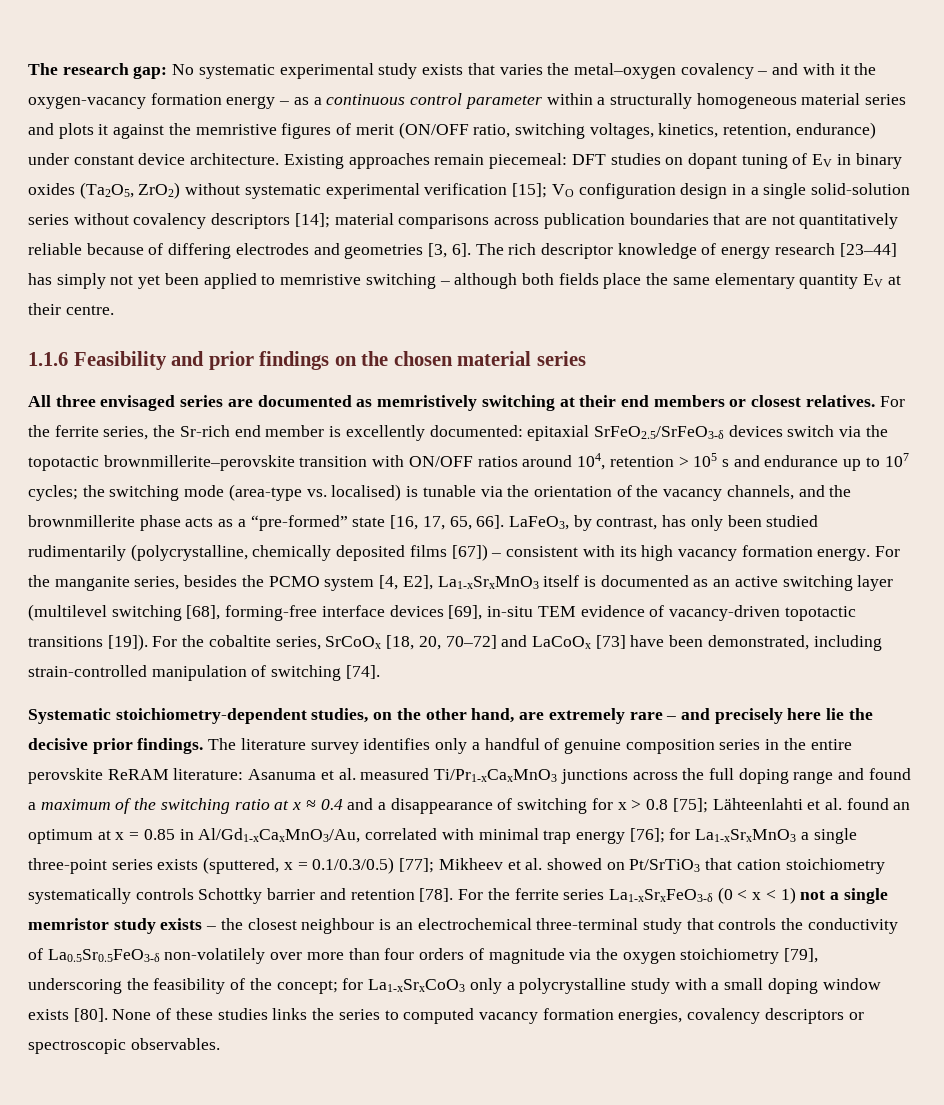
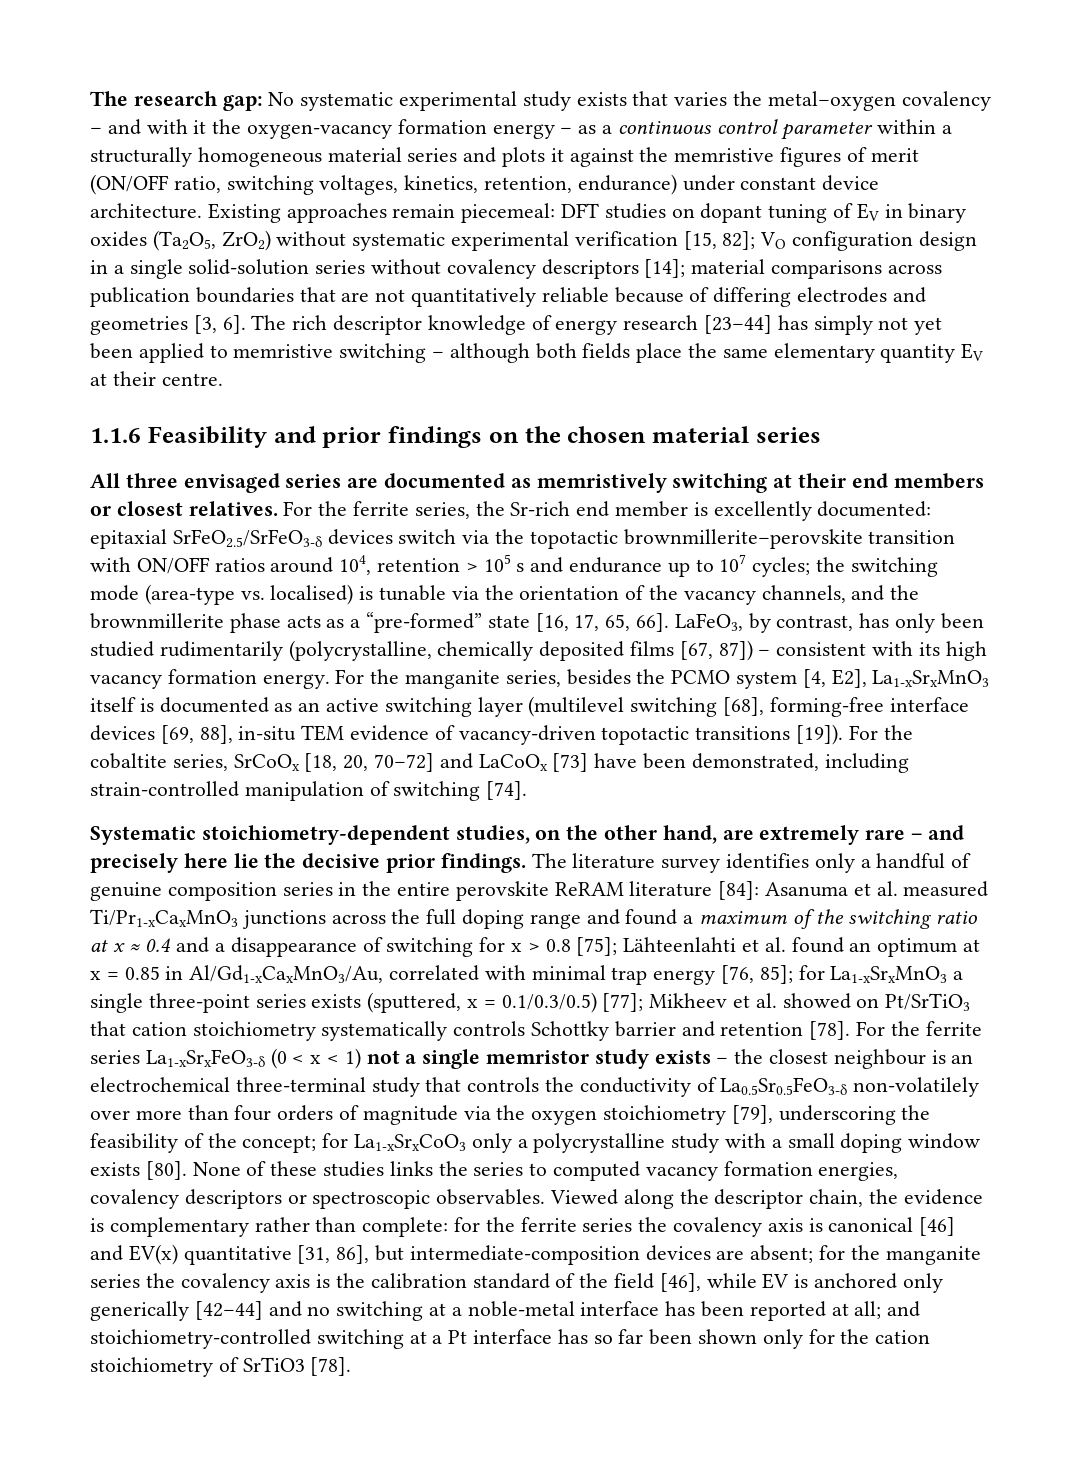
[512,183,548,198] [15]; -> [683,231,756,250] [15, 82];
[451,544,488,561] [67]) -> [679,640,753,661] [67, 87])
[448,605,483,620] [69], -> [160,725,233,744] [69, 88],
[173,768,244,780] literature: -> [629,881,760,900] literature [84]:
[629,828,665,843] [76]; -> [721,965,793,984] [76, 85];
(220, 1044) none -> [550,1189,983,1209] [90,1217,956,1237] [90,1244,981,1265] [90,1273,943,1293] [90,1301,921,1321] [90,1329,931,1349] [90,1357,352,1377] Viewed along the descriptor chain, the evidence is complementary rather than complete: for the ferrite series the covalency axis is canonical [46] and EV(x) quantitative [31, 86], but intermediate-composition devices are absent; for the manganite series the covalency axis is the calibration standard of the field [46], while EV is anchored only generically [42–44] and no switching at a noble-metal interface has been reported at all; and stoichiometry-controlled switching at a Pt interface has so far been shown only for the cation stoichiometry of SrTiO3 [78].

